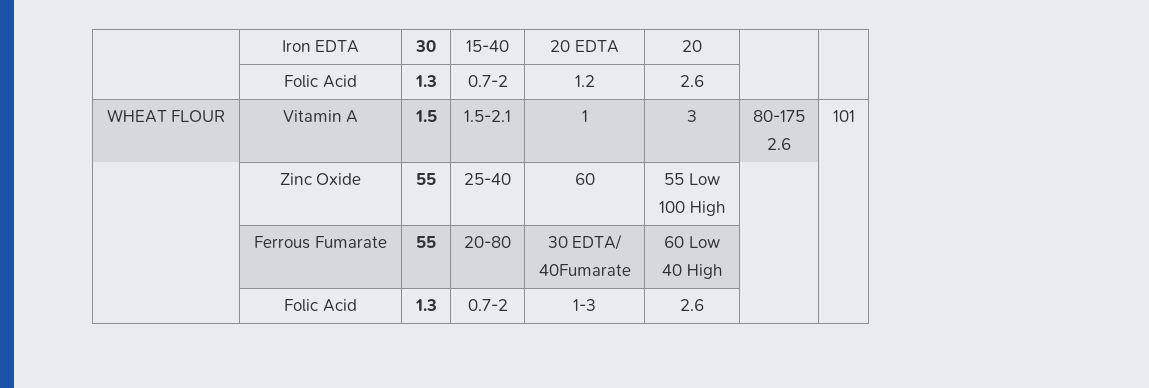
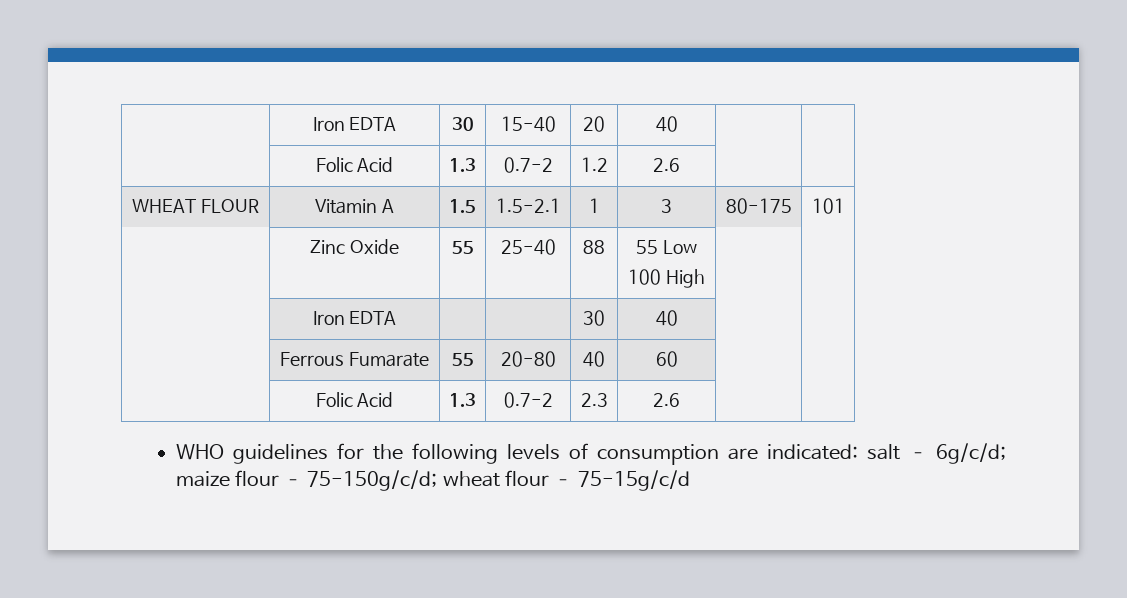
[574,40,619,53] [682,40,702,52] EDTA | 20 -> [655,116,678,132] | 40
[767,138,791,150] // 2.6 -> (792, 206) none
[574,173,595,185] 60 -> [583,240,605,254] 88
(725, 208) none -> [312,311,397,325] [583,310,605,326] [655,310,678,326] // | Iron EDTA | | | 30 | 40 | |
[547,234,623,250] [538,264,631,276] [664,236,720,248] [662,264,722,279] [284,299,357,312] [414,299,437,311] [467,299,508,311] [573,299,596,311] [680,299,704,311] 30 EDTA/ // 40Fumarate | 60 Low // 40 High | | // | Folic Acid | 1.3 | 0.7-2 | 1-3 | 2.6 | | -> [583,351,605,367] [655,351,678,367] [315,392,394,407] [449,393,476,407] [503,392,553,408] [580,393,608,407] [653,393,680,407] [175,443,1006,465] [175,470,690,491] 40 | 60 | | // | Folic Acid | 1.3 | 0.7-2 | 2.3 | 2.6 | | // WHO guidelines for the following levels of consumption are indicated: salt – 6g/c/d; maize flour – 75-150g/c/d; wheat flour – 75-15g/c/d

